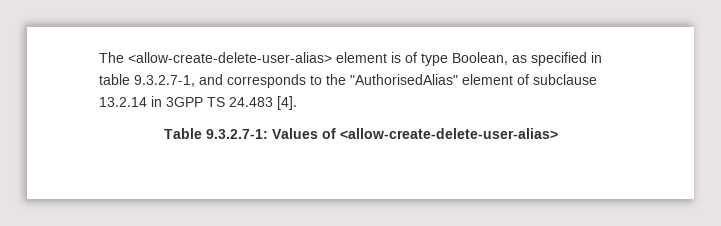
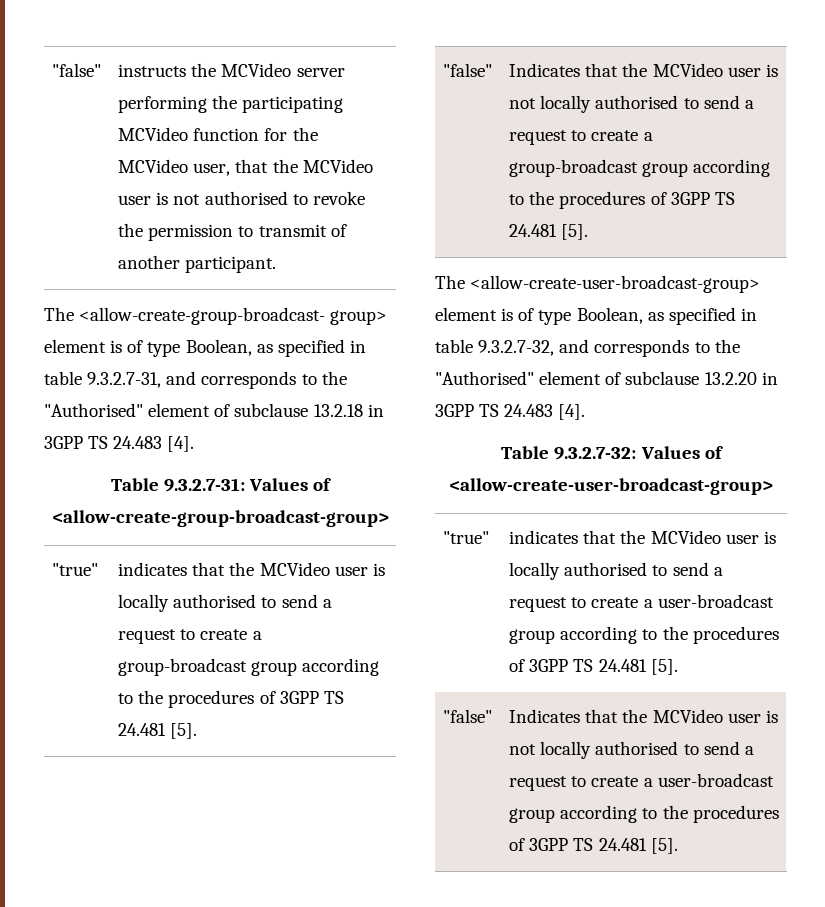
[99,52,602,66] [99,74,597,88] [99,96,297,110] [163,128,558,139] The <allow-create-delete-user-alias> element is of type Boolean, as specified in table 9.3.2.7-1, and corresponds to the "AuthorisedAlias" element of subclause 13.2.14 in 3GPP TS 24.483 [4]. // Table 9.3.2.7-1: Values of <allow-create-delete-user-alias> -> [52,63,102,77] [118,63,345,77] [118,95,344,113] [118,127,318,141] [118,159,373,176] [118,191,365,205] [118,223,347,241] [118,255,277,273] [44,307,388,325] [44,339,366,357] [44,371,347,389] [44,403,384,417] [44,436,195,452] [110,478,332,492] [51,510,389,527] [52,563,99,576] [118,562,385,576] [118,594,332,612] [118,629,262,644] [118,658,380,676] [118,690,344,708] [118,723,198,739] [443,63,493,77] [509,63,778,77] [509,95,754,113] [509,130,653,145] [509,159,771,177] [509,191,735,209] [509,224,589,240] [435,275,761,293] [435,307,757,325] [435,339,740,357] [435,371,778,385] [435,404,586,420] [501,446,723,460] [449,478,773,495] [443,531,490,544] [509,530,776,544] [509,562,723,580] [509,594,774,612] [509,626,779,644] [509,659,678,675] [443,709,493,723] [509,709,778,723] [509,741,754,759] [509,773,774,791] [509,805,779,823] [509,838,678,854] "false" | instructs the MCVideo server performing the participating MCVideo function for the MCVideo user, that the MCVideo user is not authorised to revoke the permission to transmit of another participant. // The <allow-create-group-broadcast- group> element is of type Boolean, as specified in table 9.3.2.7-31, and corresponds to the "Authorised" element of subclause 13.2.18 in 3GPP TS 24.483 [4]. // Table 9.3.2.7-31: Values of <allow-create-group-broadcast-group> // "true" | indicates that the MCVideo user is locally authorised to send a request to create a group-broadcast group according to the procedures of 3GPP TS 24.481 [5]. // "false" | Indicates that the MCVideo user is not locally authorised to send a request to create a group-broadcast group according to the procedures of 3GPP TS 24.481 [5]. // The <allow-create-user-broadcast-group> element is of type Boolean, as specified in table 9.3.2.7-32, and corresponds to the "Authorised" element of subclause 13.2.20 in 3GPP TS 24.483 [4]. // Table 9.3.2.7-32: Values of <allow-create-user-broadcast-group> // "true" | indicates that the MCVideo user is locally authorised to send a request to create a user-broadcast group according to the procedures of 3GPP TS 24.481 [5]. // "false" | Indicates that the MCVideo user is not locally authorised to send a request to create a user-broadcast group according to the procedures of 3GPP TS 24.481 [5].

